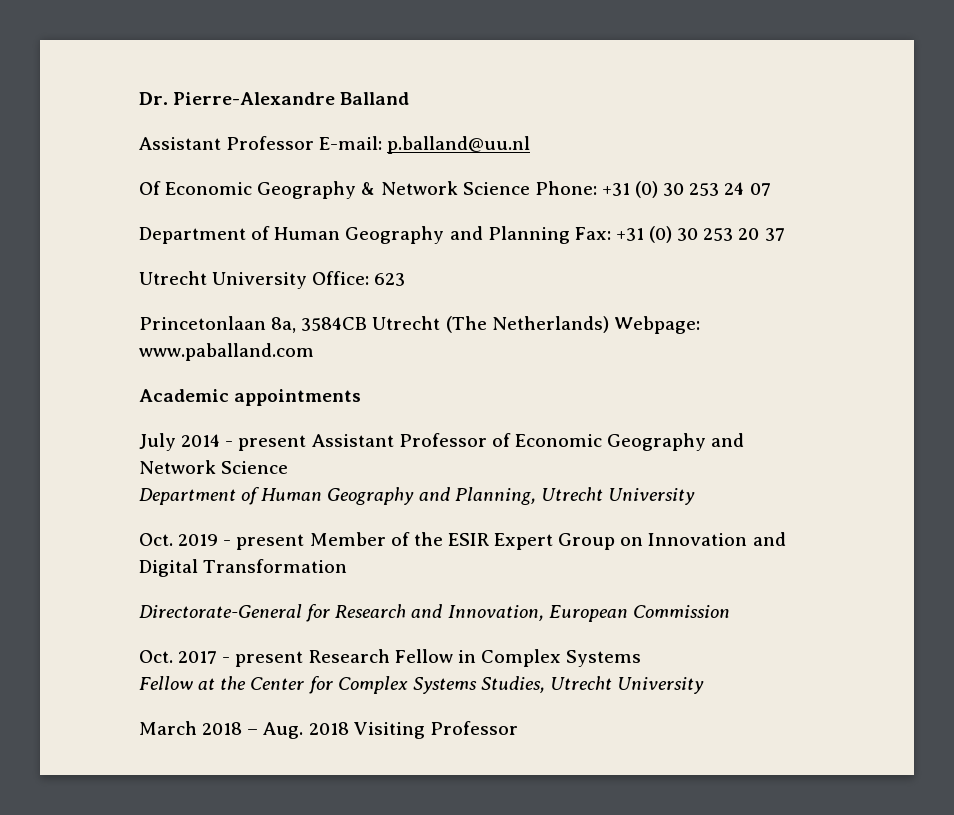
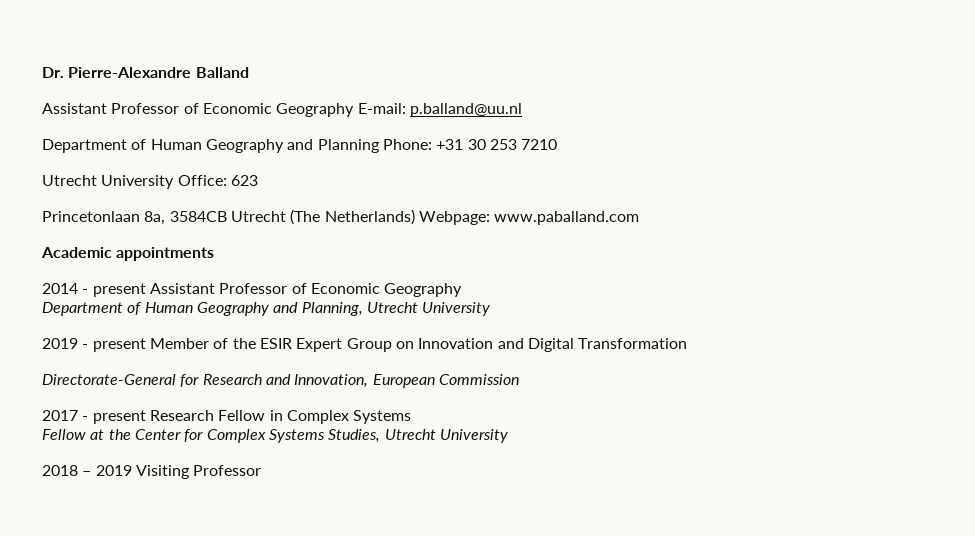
(315, 143) none -> [183,103,355,117] of Economic Geography
[139,181,771,199] // Of Economic Geography & Network Science Phone: +31 (0) 30 253 24 07 -> (522, 110) none
[574,226,785,243] Fax: +31 (0) 30 253 20 37 -> [382,139,558,150] Phone: +31 30 253 7210
[139,433,176,451] July -> (215, 254) none
[711,433,745,447] [139,460,289,474] and Network Science -> (463, 290) none
[139,533,173,546] Oct. -> (491, 309) none
[139,650,173,663] Oct. -> (519, 379) none
[139,721,197,735] March -> (508, 436) none
[263,722,349,739] Aug. 2018 -> [95,465,132,476] 2019

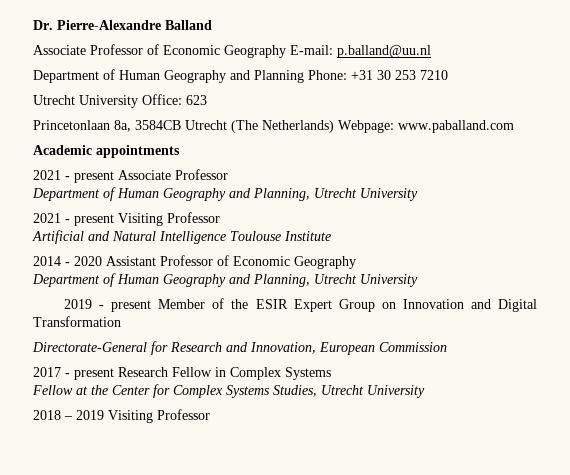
[42,103,107,114] Assistant -> [33,45,86,55] Associate
(215, 254) none -> [33,169,228,183] [32,187,418,201] [33,212,220,226] [32,230,331,244] // 2021 - present Associate Professor // Department of Human Geography and Planning, Utrecht University // 2021 - present Visiting Professor // Artificial and Natural Intelligence Toulouse Institute
[92,283,146,297] present -> [74,256,102,266] 2020

